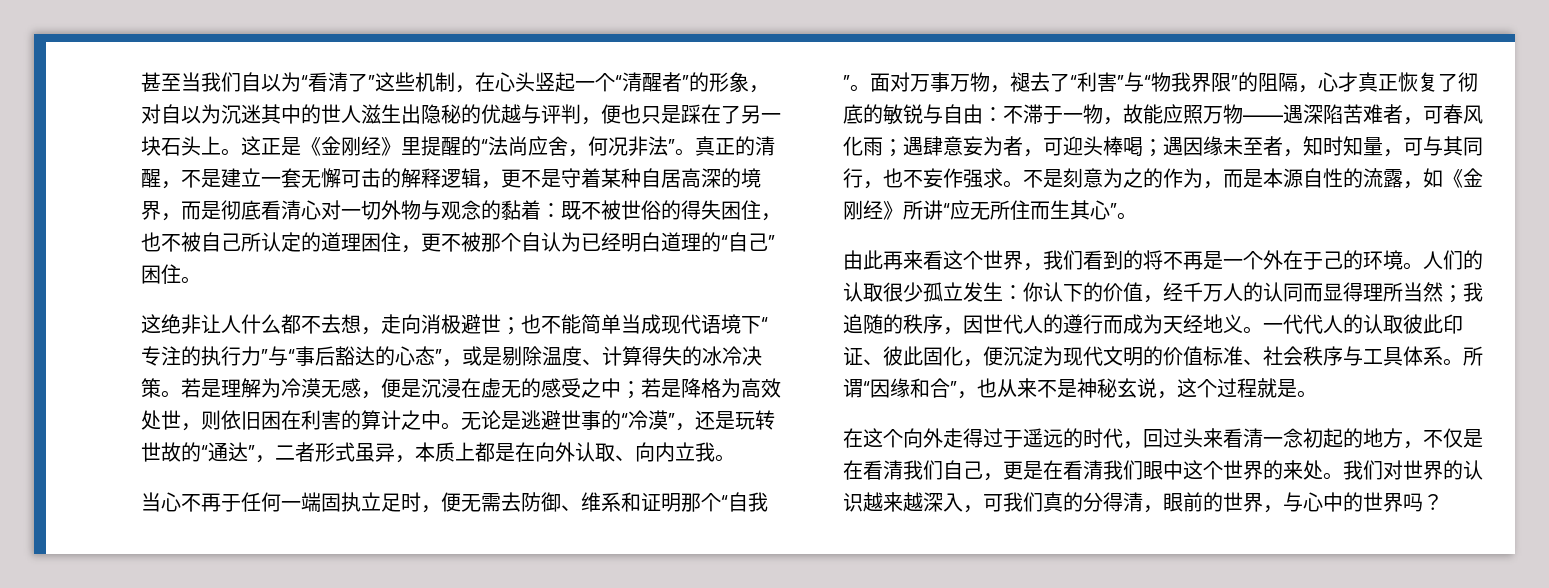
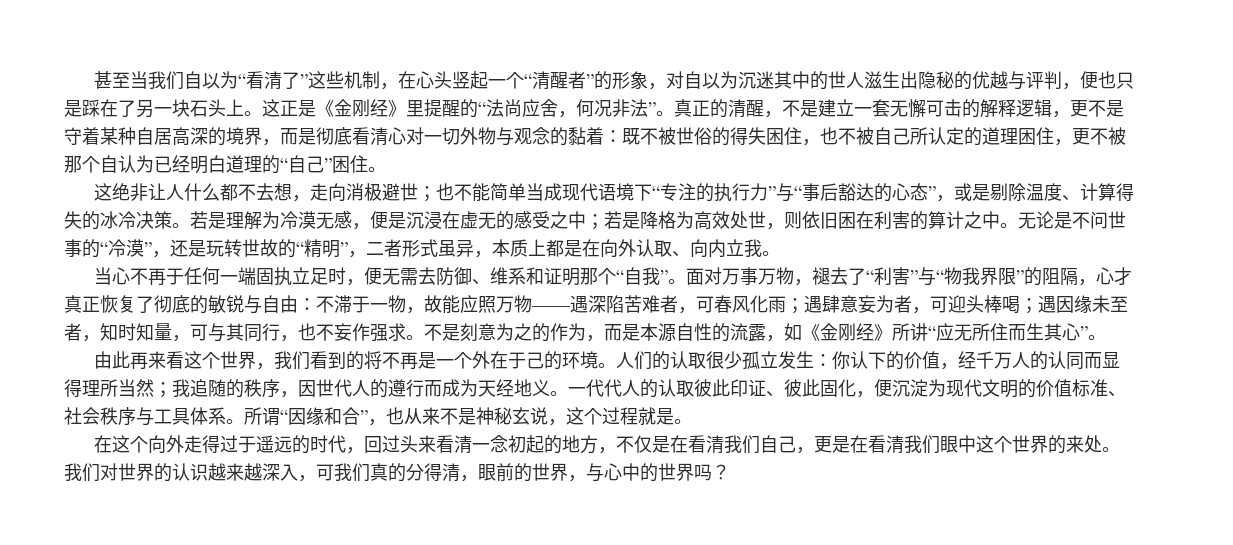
[521,410,561,430] 逃避 -> [1072,211,1108,229] 不问
[208,442,248,462] 通达 -> [304,239,340,258] 精明

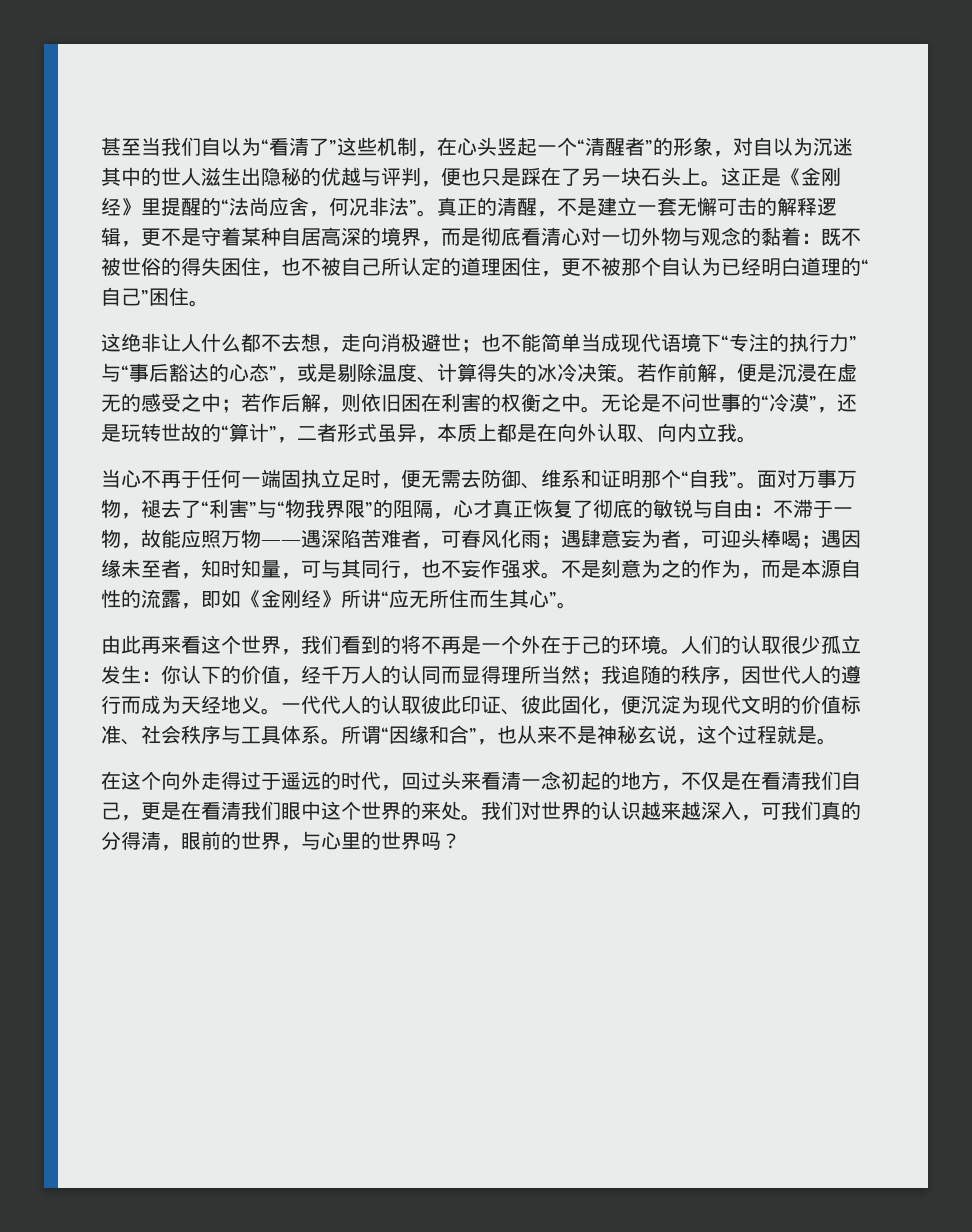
[208,211,352,230] 是理解为冷漠无感 -> [657,363,717,382] 作前解
[622,211,766,230] 是降格为高效处世 -> [261,393,321,412] 作后解
[928,211,964,229] 算计 -> [501,393,541,412] 权衡
[304,239,340,258] 精明 -> [229,423,269,442] 算计
(784, 338) none -> [201,591,221,608] 即
[622,463,640,481] 中 -> [341,832,361,850] 里

